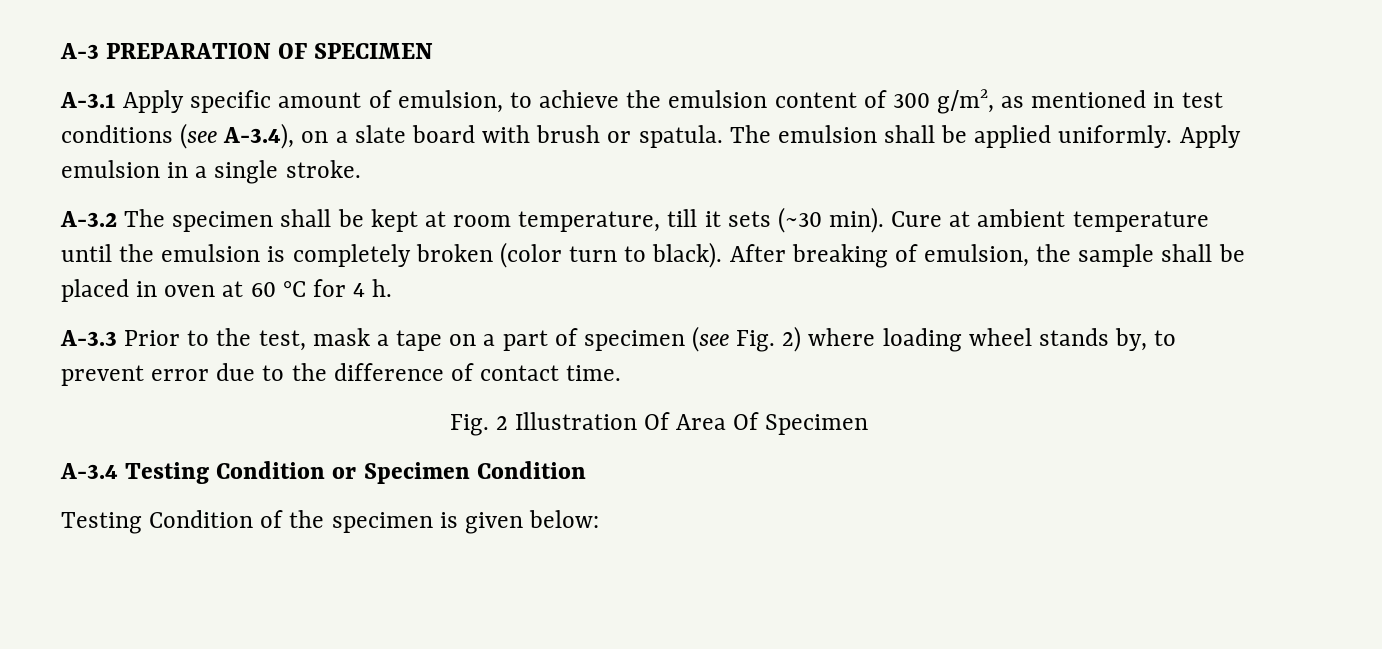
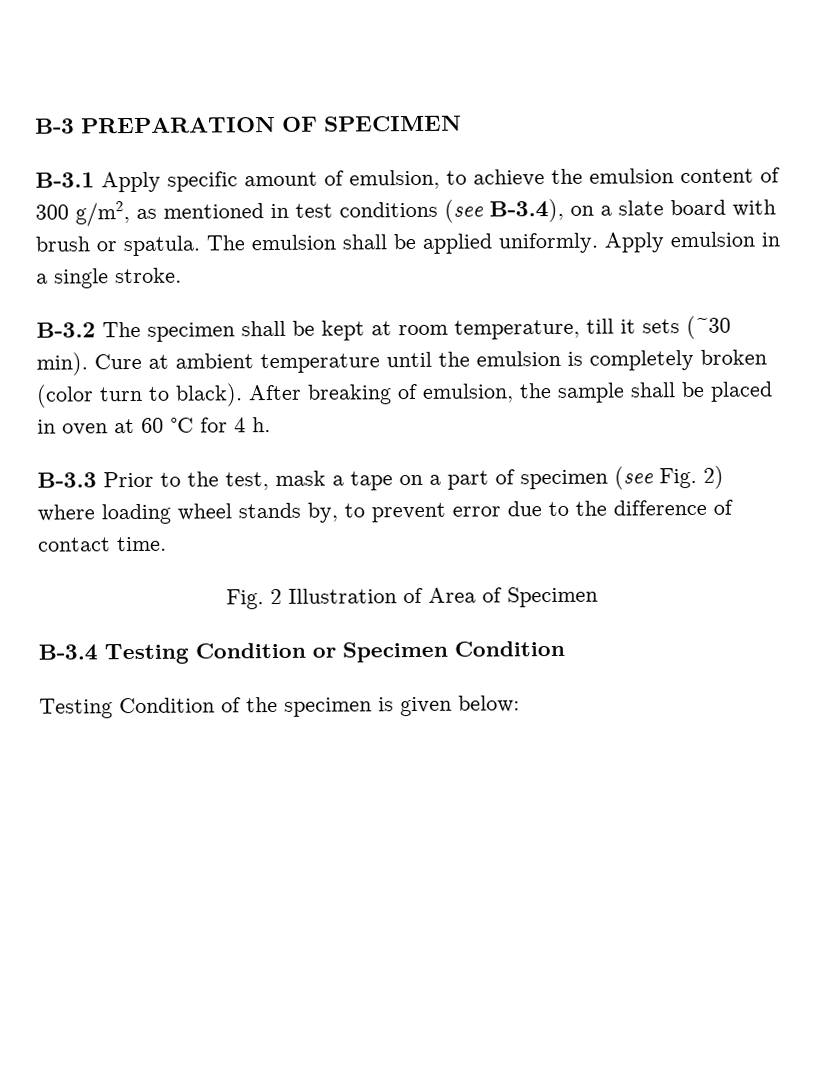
[60,43,99,59] A-3 -> [35,118,75,134] B-3
[60,92,116,108] A-3.1 -> [35,172,95,188] B-3.1
[223,123,295,149] A-3.4), -> [489,198,564,223] B-3.4),
[60,211,117,227] A-3.2 -> [36,322,96,338] B-3.2
[60,330,117,346] A-3.3 -> [37,472,97,488] B-3.3
[643,412,760,430] Of Area Of -> [402,587,502,604] of Area of
[60,463,118,479] A-3.4 -> [38,644,98,661] B-3.4

